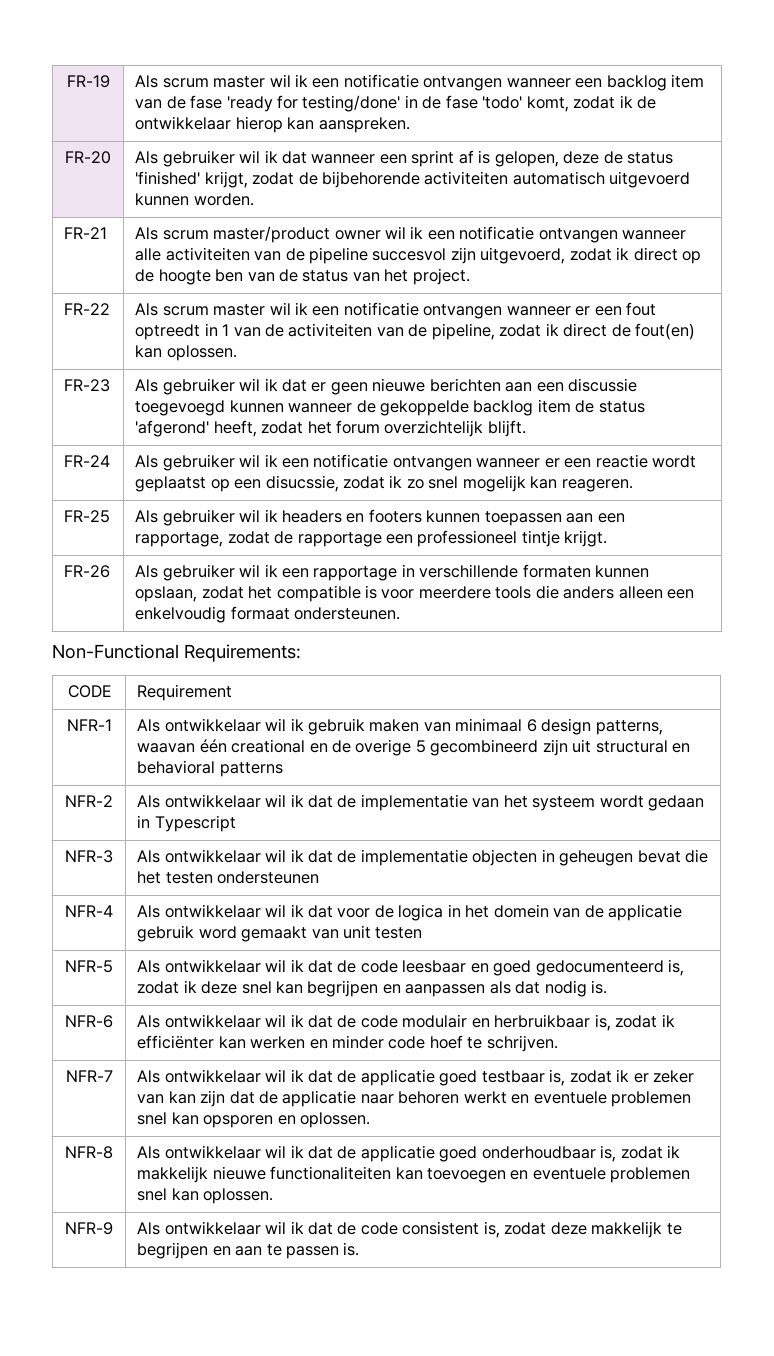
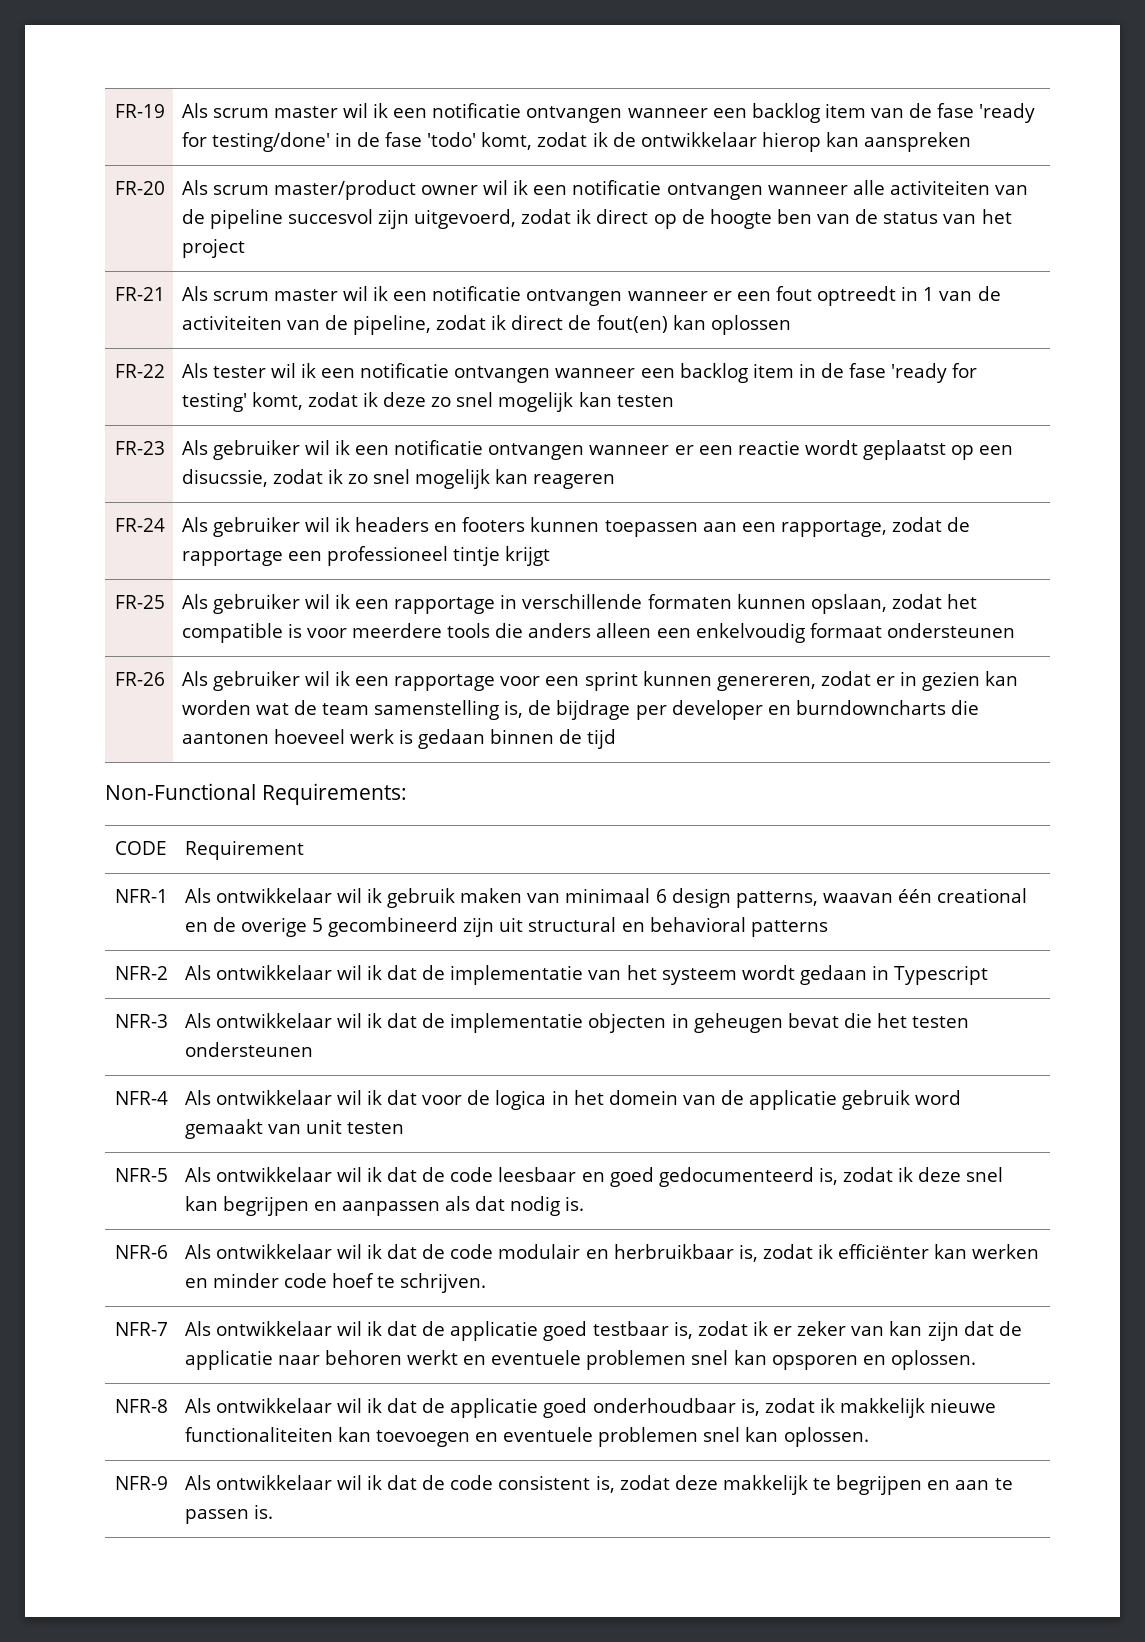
[318,117,410,133] aanspreken. -> [864,132,972,152] aanspreken
[135,150,674,167] [135,171,691,188] [135,193,254,206] [64,227,108,239] | Als gebruiker wil ik dat wanneer een sprint af is gelopen, deze de status 'finished' krijgt, zodat de bijbehorende activiteiten automatisch uitgevoerd kunnen worden. // FR-21 -> (165, 188) none
[412,268,470,285] [64,303,111,315] project. // FR-22 -> [181,238,245,258] [114,287,165,301] project // FR-21
[166,345,237,361] [64,379,111,392] [135,378,638,395] [135,399,645,416] [135,420,526,437] [64,455,111,467] oplossen. // FR-23 | Als gebruiker wil ik dat er geen nieuwe berichten aan een discussie toegevoegd kunnen wanneer de gekoppelde backlog item de status 'afgerond' heeft, zodat het forum overzichtelijk blijft. // FR-24 -> [710,315,791,335] [114,364,165,378] [181,363,978,383] [181,392,674,412] [114,441,165,455] oplossen // FR-22 | Als tester wil ik een notificatie ontvangen wanneer een backlog item in de fase 'ready for testing' komt, zodat ik deze zo snel mogelijk kan testen // FR-23
[561,479,633,492] [64,510,111,523] reageren. // FR-25 -> [533,474,616,489] [114,518,165,532] reageren // FR-24
[564,530,608,547] [64,565,111,578] krijgt. // FR-26 -> [505,546,551,566] [114,595,165,609] krijgt // FR-25
[294,607,401,620] ondersteunen. -> [886,623,1015,638] [114,672,165,686] [181,671,1019,691] [181,700,980,720] [181,729,617,749] ondersteunen // FR-26 | Als gebruiker wil ik een rapportage voor een sprint kunnen genereren, zodat er in gezien kan worden wat de team samenstelling is, de bijdrage per developer en burndowncharts die aantonen hoeveel werk is gedaan binnen de tijd

